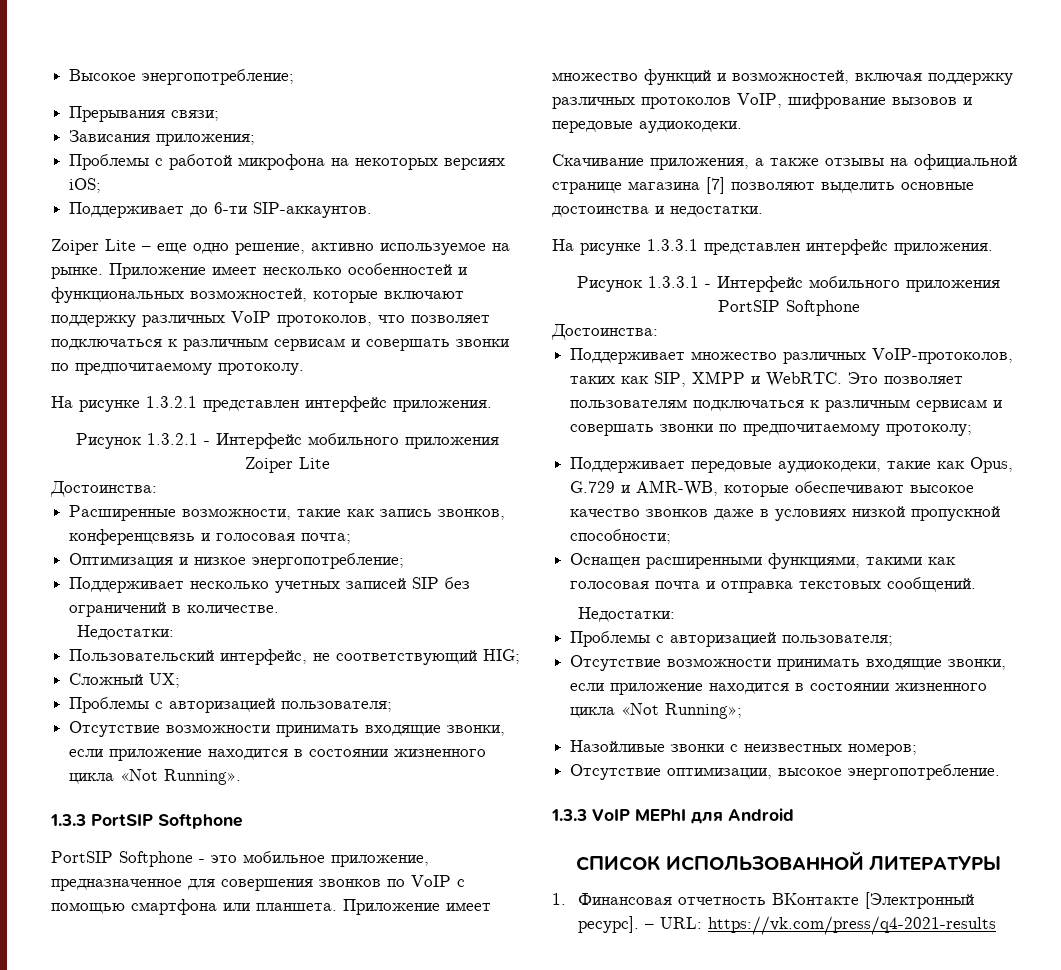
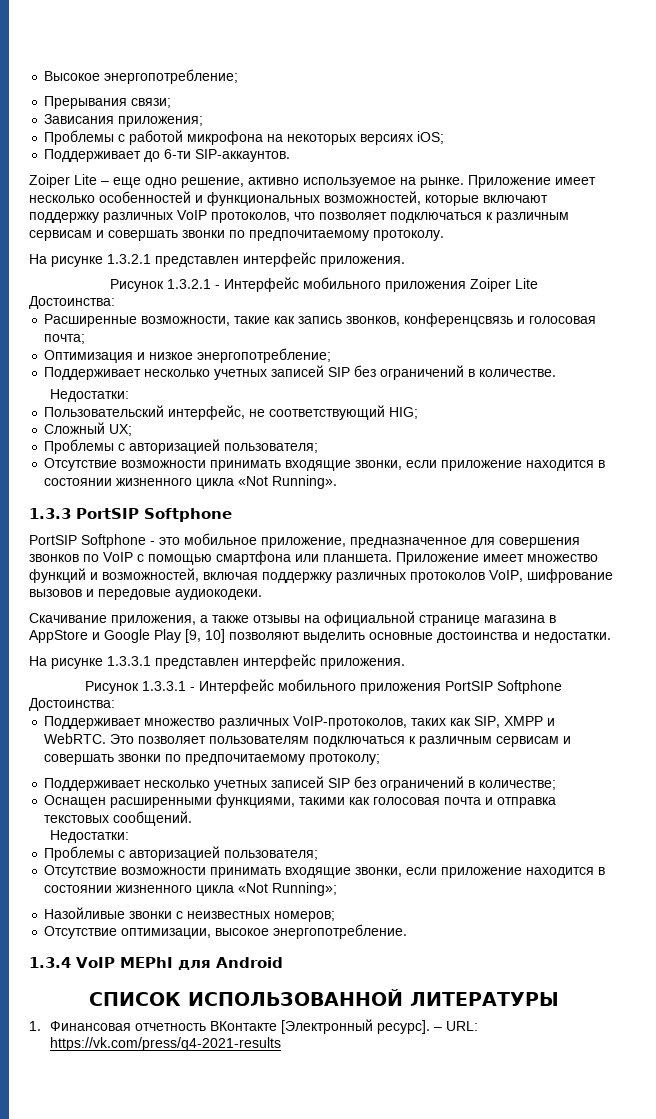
[706,177,725,194] [7] -> [549,615,556,623] [29,629,225,643] в AppStore и Google Play [9, 10]
[691,457,1014,473] [570,480,975,497] [570,506,1001,521] [570,529,672,544] передовые аудиокодеки, такие как Opus, G.729 и AMR-WB, которые обеспечивают высокое качество звонков даже в условиях низкой пропускной способности; -> [144,776,557,791] несколько учетных записей SIP без ограничений в количестве;
[551,809,587,821] 1.3.3 -> [29,957,71,968] 1.3.4

